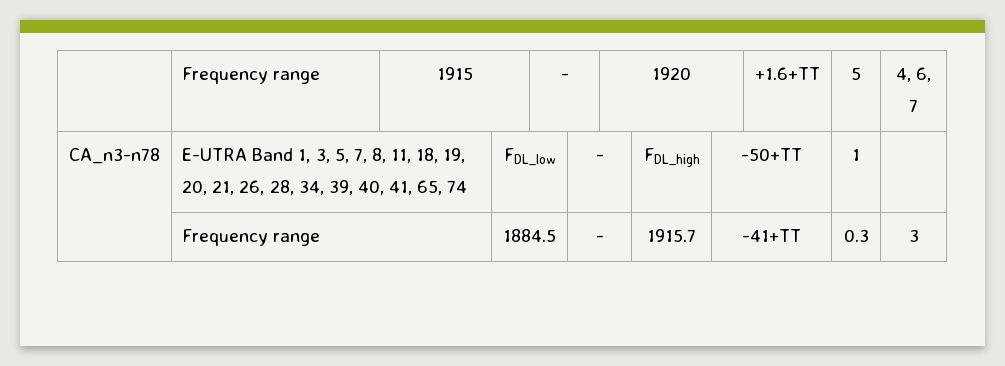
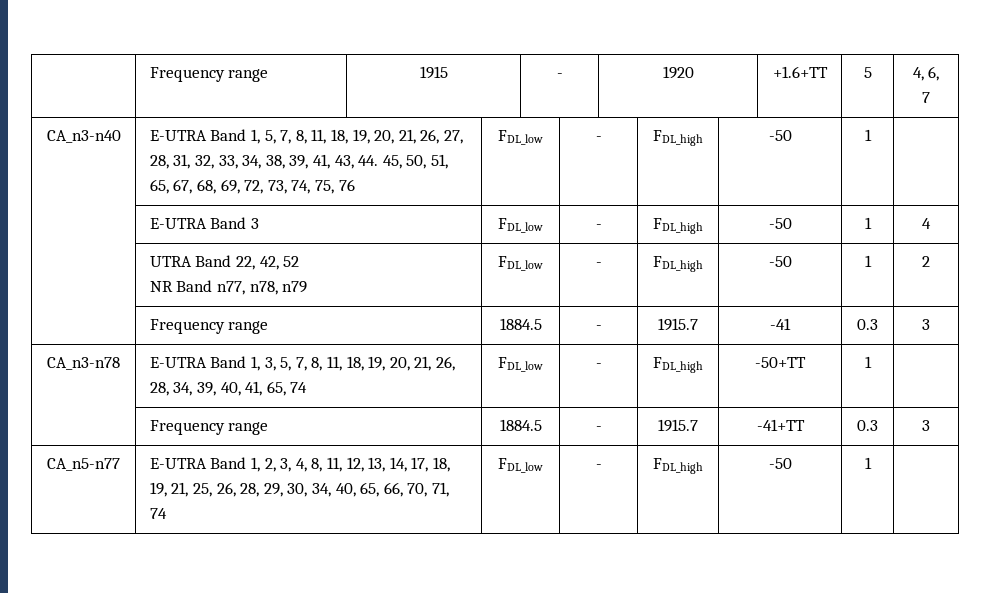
(918, 105) none -> [46,130,121,143] [149,129,463,144] [149,154,448,169] [149,179,355,194] [498,130,543,145] [595,136,602,141] [653,130,703,146] [768,130,792,141] [864,129,872,141] [149,217,259,229] [498,218,543,233] [595,224,602,229] [653,218,703,234] [768,218,792,229] [864,217,872,229] [922,218,931,229] [149,255,300,270] [149,280,308,295] [498,256,543,271] [595,262,602,267] [653,256,703,272] [768,256,792,267] [864,255,872,267] [922,256,930,267] [149,319,269,334] [499,318,542,330] [595,325,602,330] [658,318,698,331] [770,318,791,330] [857,319,878,330] [922,319,930,330] // CA_n3-n40 | E-UTRA Band 1, 5, 7, 8, 11, 18, 19, 20, 21, 26, 27, 28, 31, 32, 33, 34, 38, 39, 41, 43, 44. 45, 50, 51, 65, 67, 68, 69, 72, 73, 74, 75, 76 | FDL_low | - | FDL_high | -50 | 1 | // | E-UTRA Band 3 | FDL_low | - | FDL_high | -50 | 1 | 4 // | UTRA Band 22, 42, 52 // NR Band n77, n78, n79 | FDL_low | - | FDL_high | -50 | 1 | 2 // | Frequency range | 1884.5 | - | 1915.7 | -41 | 0.3 | 3
(919, 235) none -> [47,458,120,471] [149,457,450,472] [149,482,449,497] [149,508,167,519] [498,458,543,473] [595,464,602,469] [653,458,703,474] [768,458,792,469] [864,457,872,469] // CA_n5-n77 | E-UTRA Band 1, 2, 3, 4, 8, 11, 12, 13, 14, 17, 18, 19, 21, 25, 26, 28, 29, 30, 34, 40, 65, 66, 70, 71, 74 | FDL_low | - | FDL_high | -50 | 1 |

